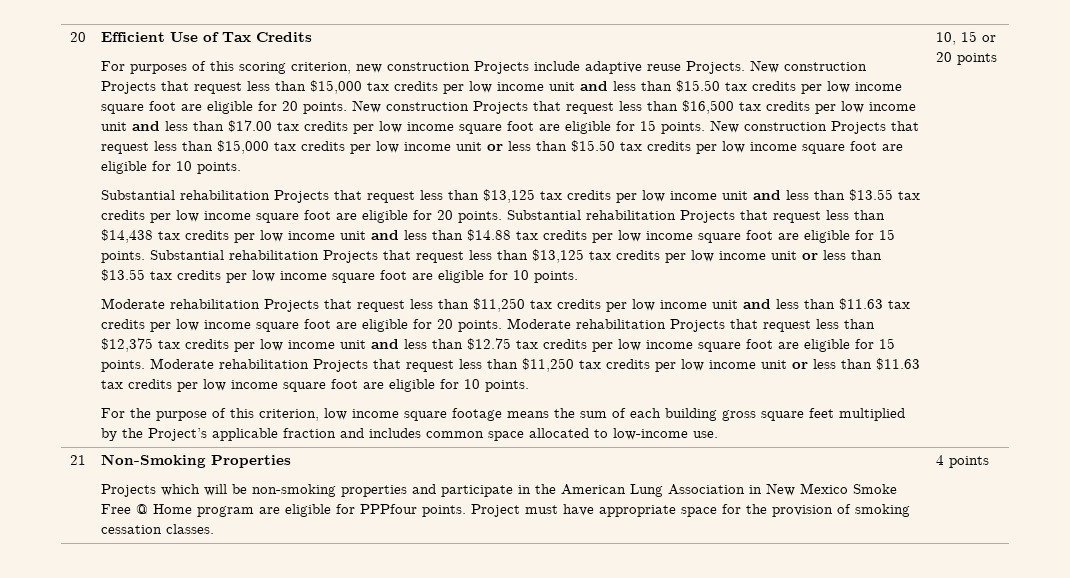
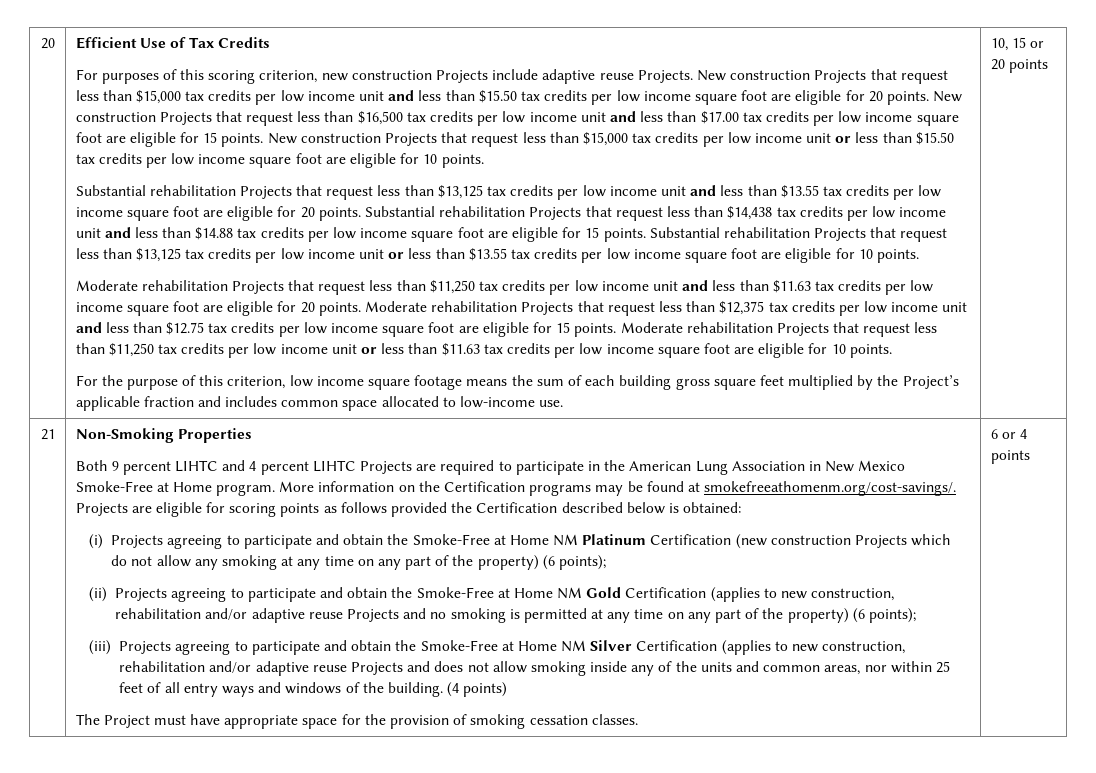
[100,484,436,497] Projects which will be non-smoking properties and -> [75,460,512,475] Both 9 percent LIHTC and 4 percent LIHTC Projects are required to
[852,484,897,494] [100,504,466,517] Smoke Free @ Home program are eligible for PPPfour points. -> [75,481,957,496] [75,502,742,517] [89,534,952,549] [111,555,606,570] [89,587,895,602] [115,608,916,623] [89,640,906,655] [119,661,950,676] [119,682,508,697] [75,714,100,725] Smoke-Free at Home program. More information on the Certification programs may be found at smokefreeathomenm.org/cost-savings/. Projects are eligible for scoring points as follows provided the Certification described below is obtained: // (i) Projects agreeing to participate and obtain the Smoke-Free at Home NM Platinum Certification (new construction Projects which do not allow any smoking at any time on any part of the property) (6 points); // (ii) Projects agreeing to participate and obtain the Smoke-Free at Home NM Gold Certification (applies to new construction, rehabilitation and/or adaptive reuse Projects and no smoking is permitted at any time on any part of the property) (6 points); // (iii) Projects agreeing to participate and obtain the Smoke-Free at Home NM Silver Certification (applies to new construction, rehabilitation and/or adaptive reuse Projects and does not allow smoking inside any of the units and common areas, nor within 25 feet of all entry ways and windows of the building. (4 points) // The
(214, 529) none -> [990,429,1016,439] 6 or

